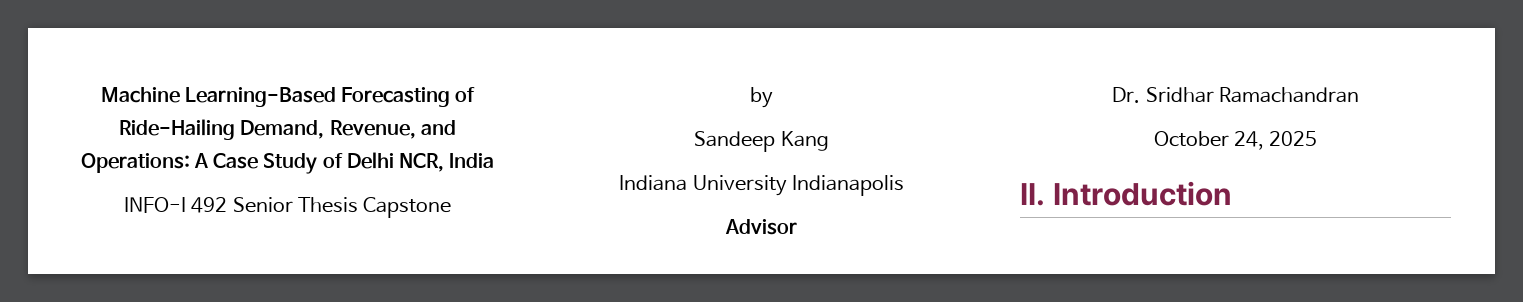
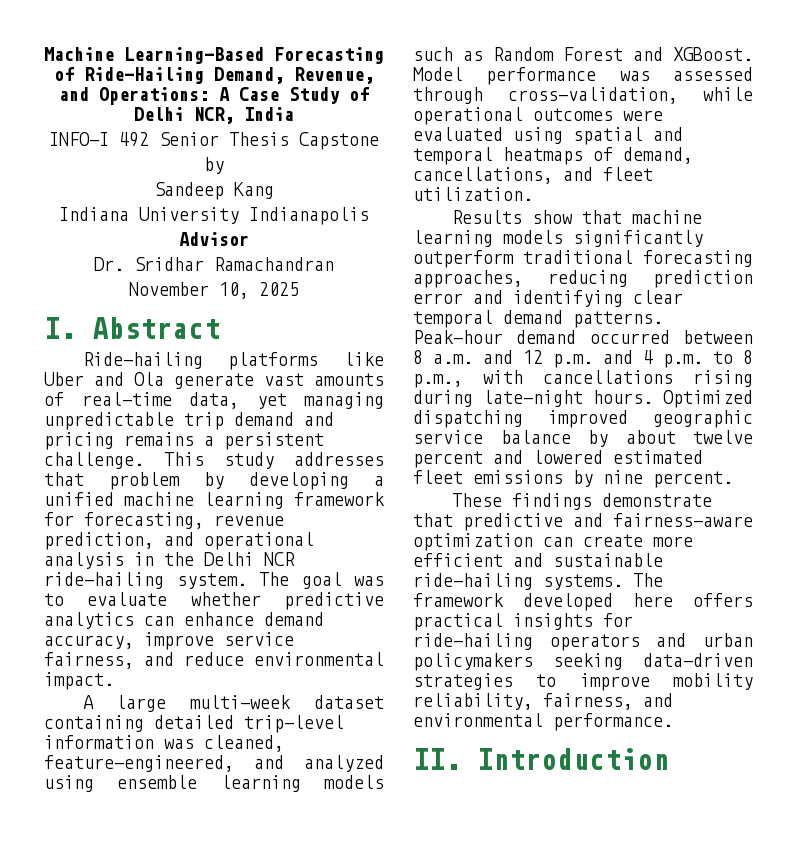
[1153,131,1264,150] October 24, -> [129,282,249,299] November 10,
(1318, 138) none -> [44,317,220,339] [82,352,384,370] [44,372,384,389] [44,392,384,409] [44,412,334,430] [44,432,324,450] [44,452,384,469] [44,472,384,490] [44,492,385,509] [44,512,284,529] [44,532,314,550] [44,552,295,569] [44,572,384,589] [44,592,384,610] [44,612,324,629] [44,632,294,650] [44,652,384,669] [44,672,114,690] [82,695,384,712] [44,715,344,733] [44,735,284,752] [44,755,384,772] [44,775,384,792] [413,47,753,61] [413,67,753,85] [413,87,753,104] [413,107,663,125] [413,127,683,145] [413,147,693,165] [413,167,653,184] [413,187,533,201] [451,210,702,224] [413,230,703,247] [413,250,753,268] [413,270,753,288] [413,290,683,307] [413,310,663,328] [413,330,753,344] [413,350,753,368] [413,370,753,388] [413,390,753,408] [413,410,753,428] [413,430,753,447] [413,450,703,468] [413,470,733,488] [451,493,712,510] [413,513,753,531] [413,533,693,551] [413,553,663,567] [413,573,663,590] [413,593,753,611] [413,613,633,631] [413,633,753,651] [413,653,753,671] [413,673,753,691] [413,693,673,710] [413,713,673,731] // I. Abstract // Ride-hailing platforms like Uber and Ola generate vast amounts of real-time data, yet managing unpredictable trip demand and pricing remains a persistent challenge. This study addresses that problem by developing a unified machine learning framework for forecasting, revenue prediction, and operational analysis in the Delhi NCR ride-hailing system. The goal was to evaluate whether predictive analytics can enhance demand accuracy, improve service fairness, and reduce environmental impact. // A large multi-week dataset containing detailed trip-level information was cleaned, feature-engineered, and analyzed using ensemble learning models such as Random Forest and XGBoost. Model performance was assessed through cross-validation, while operational outcomes were evaluated using spatial and temporal heatmaps of demand, cancellations, and fleet utilization. // Results show that machine learning models significantly outperform traditional forecasting approaches, reducing prediction error and identifying clear temporal demand patterns. Peak-hour demand occurred between 8 a.m. and 12 p.m. and 4 p.m. to 8 p.m., with cancellations rising during late-night hours. Optimized dispatching improved geographic service balance by about twelve percent and lowered estimated fleet emissions by nine percent. // These findings demonstrate that predictive and fairness-aware optimization can create more efficient and sustainable ride-hailing systems. The framework developed here offers practical insights for ride-hailing operators and urban policymakers seeking data-driven strategies to improve mobility reliability, fairness, and environmental performance.

